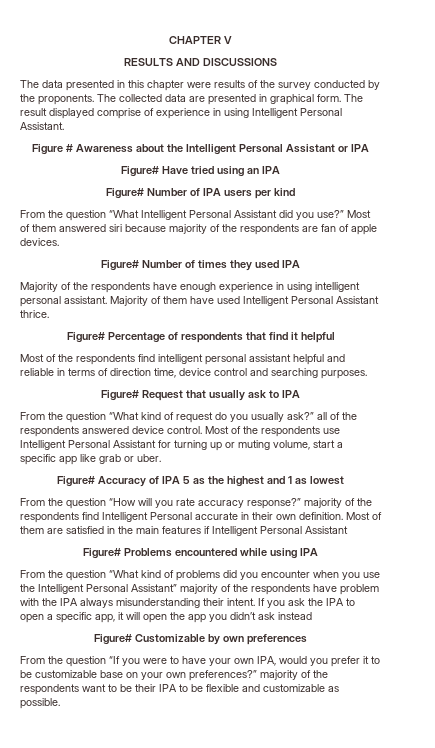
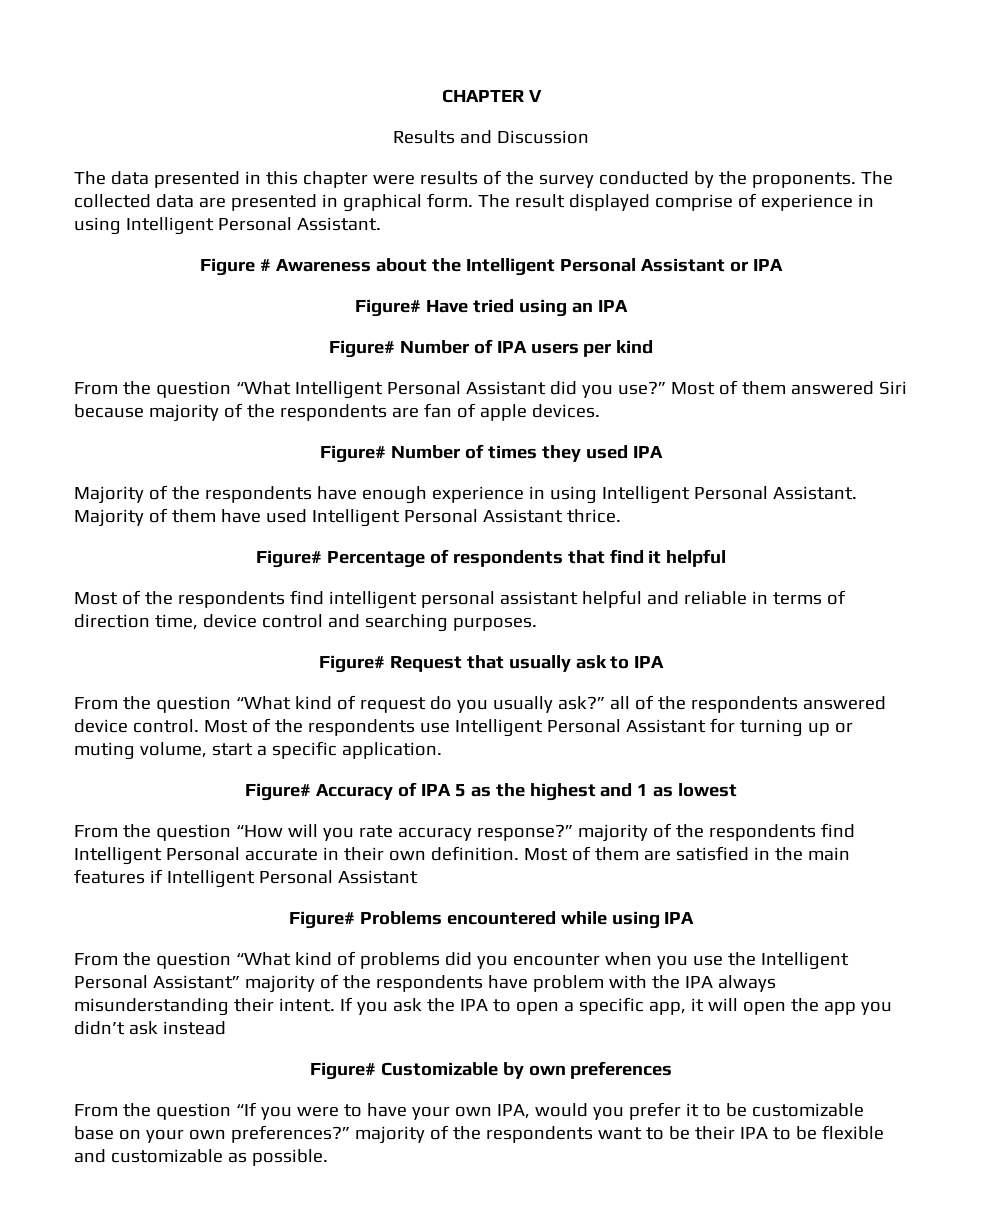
[124,58,277,66] RESULTS AND DISCUSSIONS -> [393,130,589,144] Results and Discussion
[109,224,122,232] siri -> [878,381,907,395] Siri
[315,282,360,292] [20,296,107,307] intelligent personal assistant. -> [601,486,857,504] Intelligent Personal Assistant.
[59,454,161,465] app like grab or uber. -> [341,742,442,759] application.

